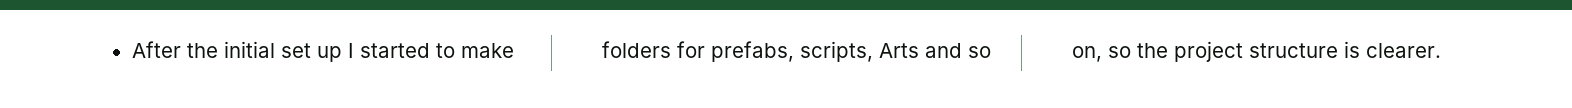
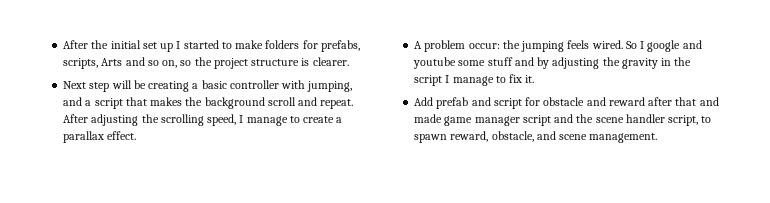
(1441, 50) none -> [63,80,353,92] [63,97,354,109] [63,114,343,126] [63,131,137,143] [414,40,702,52] [413,57,692,69] [414,74,535,86] [414,97,719,109] [414,114,712,126] [414,131,658,143] // Next step will be creating a basic controller with jumping, and a script that makes the background scroll and repeat. After adjusting the scrolling speed, I manage to create a parallax effect. // A problem occur: the jumping feels wired. So I google and youtube some stuff and by adjusting the gravity in the script I manage to fix it. // Add prefab and script for obstacle and reward after that and made game manager script and the scene handler script, to spawn reward, obstacle, and scene management.

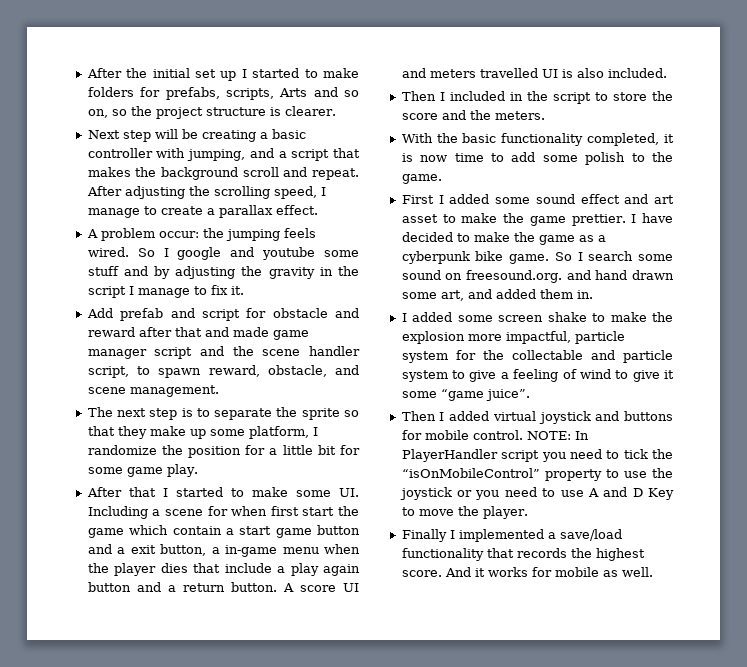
(658, 138) none -> [87,407,359,420] [87,426,318,439] [87,445,360,458] [87,464,198,477] [86,487,359,497] [87,506,359,519] [87,525,360,538] [87,544,360,557] [87,563,360,576] [87,582,359,592] [401,68,667,78] [401,91,673,104] [401,110,545,120] [401,133,674,146] [401,152,673,165] [401,174,442,184] [401,194,674,204] [401,213,673,226] [401,232,606,245] [401,251,673,264] [401,270,674,283] [401,289,593,301] [401,312,673,322] [401,331,625,344] [401,350,673,363] [401,369,674,382] [401,389,530,401] [401,411,673,424] [401,430,589,440] [401,449,673,462] [401,468,673,481] [399,487,674,500] [401,506,528,519] [401,529,622,542] [401,548,645,561] [401,567,653,577] // The next step is to separate the sprite so that they make up some platform, I randomize the position for a little bit for some game play. // After that I started to make some UI. Including a scene for when first start the game which contain a start game button and a exit button, a in-game menu when the player dies that include a play again button and a return button. A score UI and meters travelled UI is also included. // Then I included in the script to store the score and the meters. // With the basic functionality completed, it is now time to add some polish to the game. // First I added some sound effect and art asset to make the game prettier. I have decided to make the game as a cyberpunk bike game. So I search some sound on freesound.org. and hand drawn some art, and added them in. // I added some screen shake to make the explosion more impactful, particle system for the collectable and particle system to give a feeling of wind to give it some “game juice”. // Then I added virtual joystick and buttons for mobile control. NOTE: In PlayerHandler script you need to tick the “isOnMobileControl” property to use the joystick or you need to use A and D Key to move the player. // Finally I implemented a save/load functionality that records the highest score. And it works for mobile as well.

